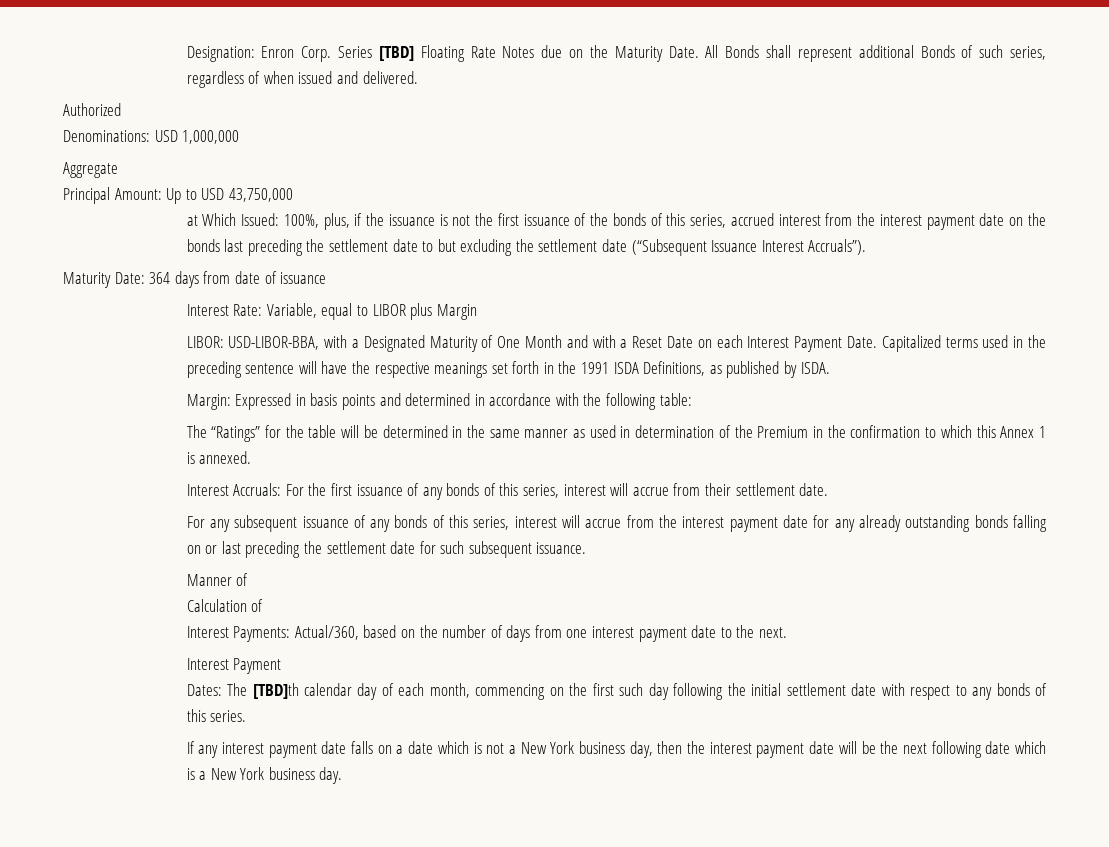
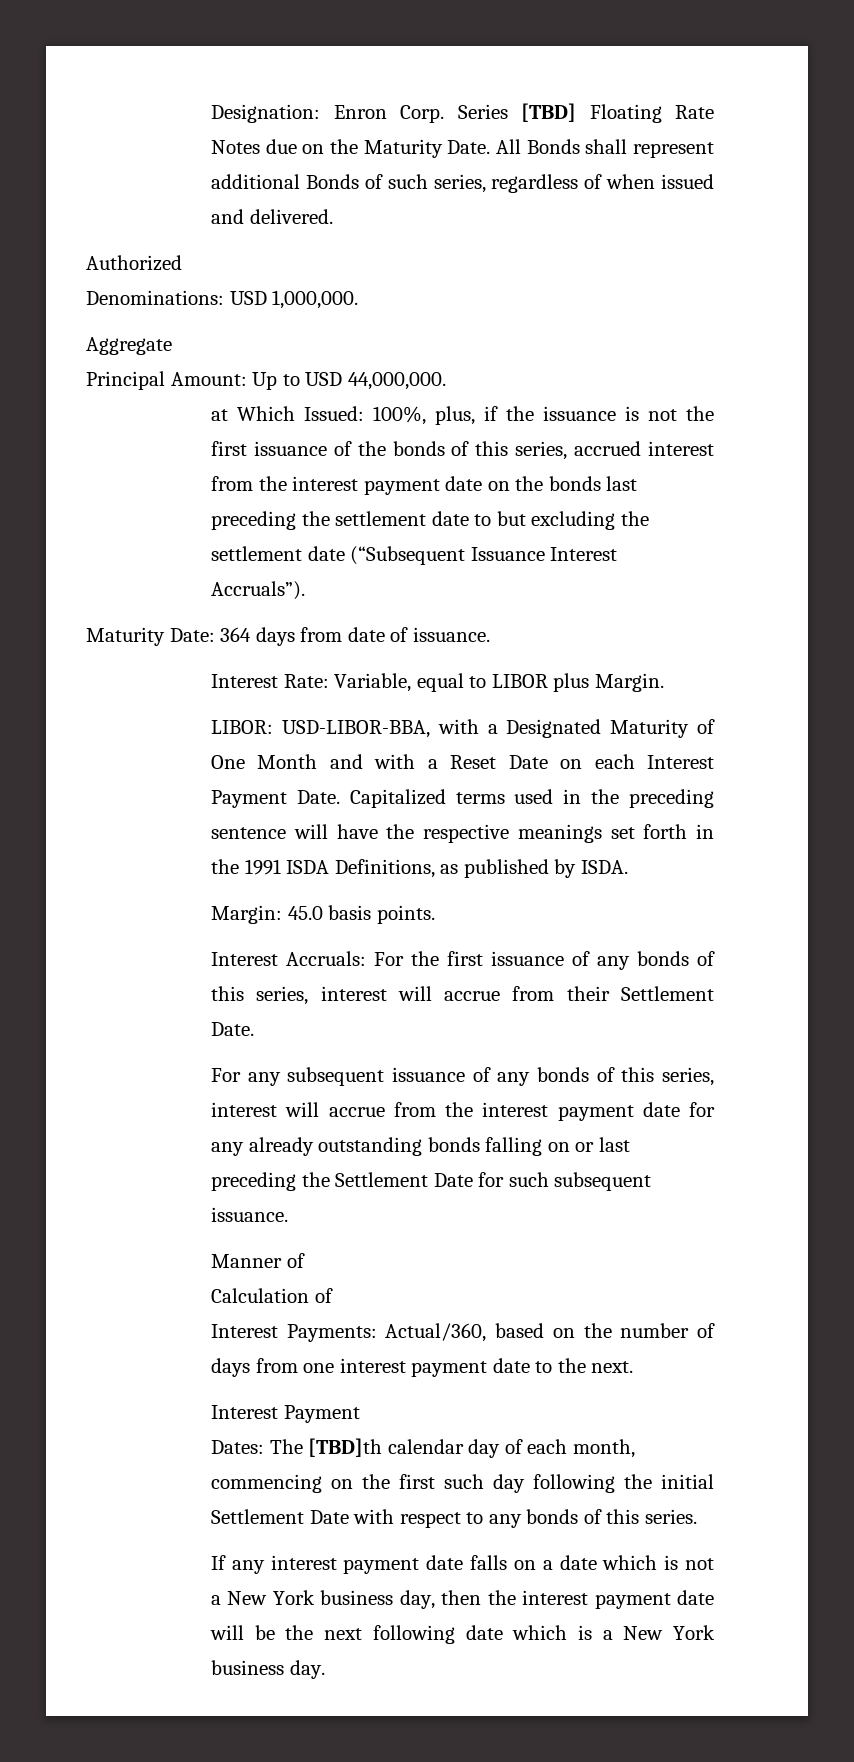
[182,130,240,144] 1,000,000 -> [272,290,359,309] 1,000,000.
[228,188,293,202] 43,750,000 -> [347,372,446,390] 44,000,000.
[280,272,327,284] issuance -> [412,627,490,642] issuance.
[436,304,477,320] Margin -> [594,673,664,692] Margin.
[235,393,692,410] [186,425,1047,442] [186,451,252,464] Expressed in basis points and determined in accordance with the following table: // The “Ratings” for the table will be determined in the same manner as used in determination of the Premium in the confirmation to which this Annex 1 is annexed. -> [287,905,435,924] 45.0 basis points.
[735,483,829,496] settlement date. -> [621,986,714,1001] [211,1022,255,1036] Settlement Date.
[326,541,416,554] settlement date -> [335,1172,473,1187] Settlement Date
[786,683,877,696] settlement date -> [211,1509,349,1524] Settlement Date

